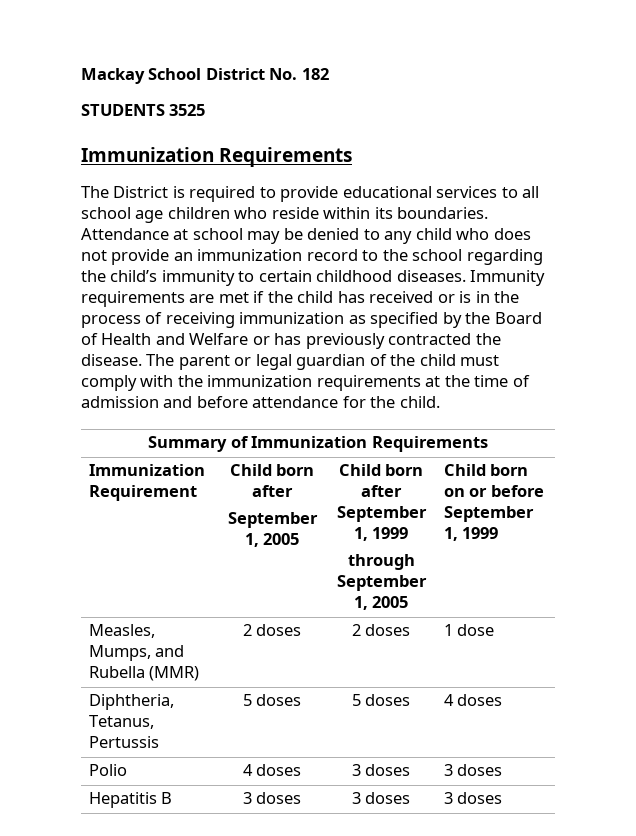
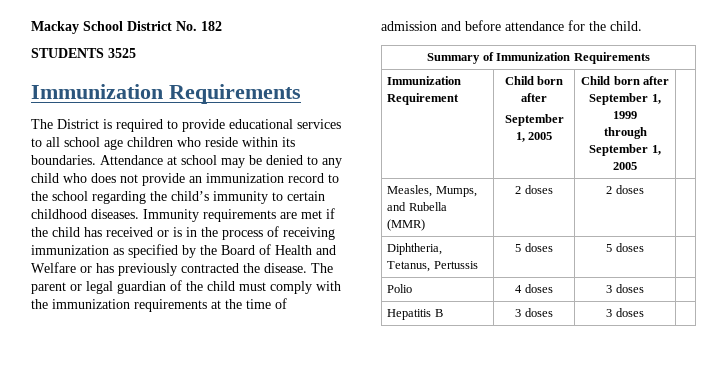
[443,464,529,476] [443,485,544,497] [443,506,534,522] [443,527,499,541] Child born on or before September 1, 1999 -> (637, 166) none
[443,624,495,636] 1 dose -> (644, 189) none
[443,694,503,706] 4 doses -> (644, 247) none
[443,764,503,776] 3 doses -> (644, 288) none
[443,792,503,804] 3 doses -> (644, 312) none

